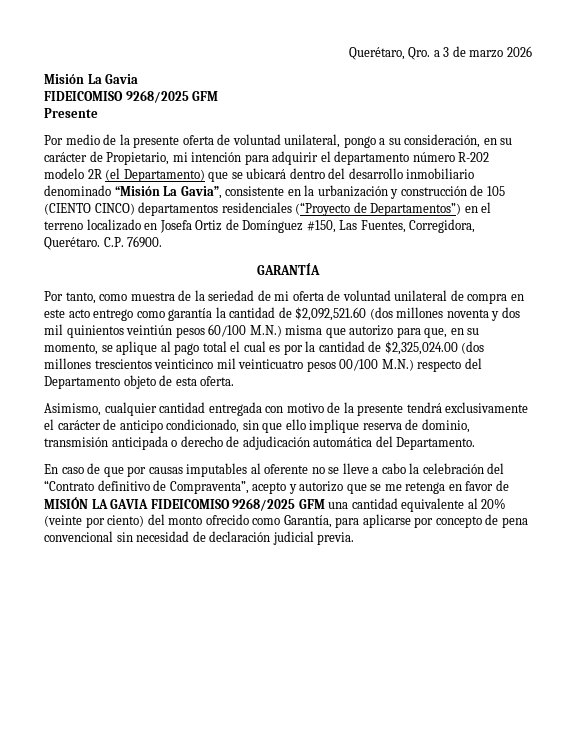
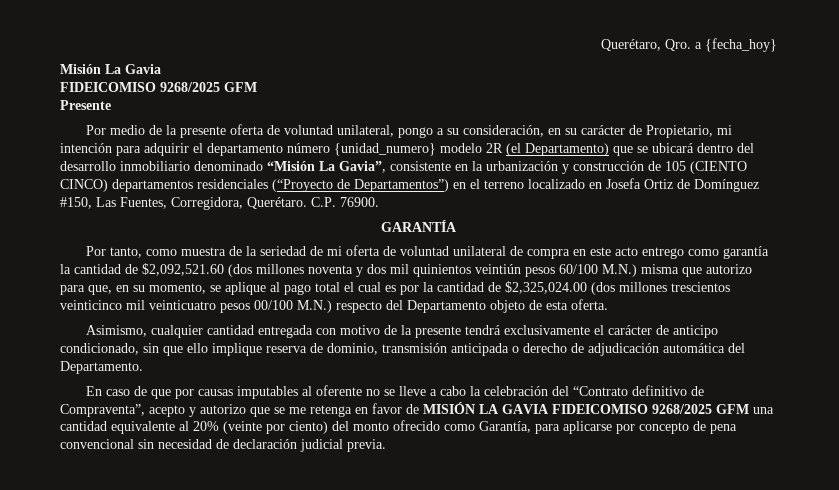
[443,46,532,58] 3 de marzo 2026 -> [705,38,777,52] {fecha_hoy}
[458,152,490,162] R-202 -> [334,143,436,156] {unidad_numero}

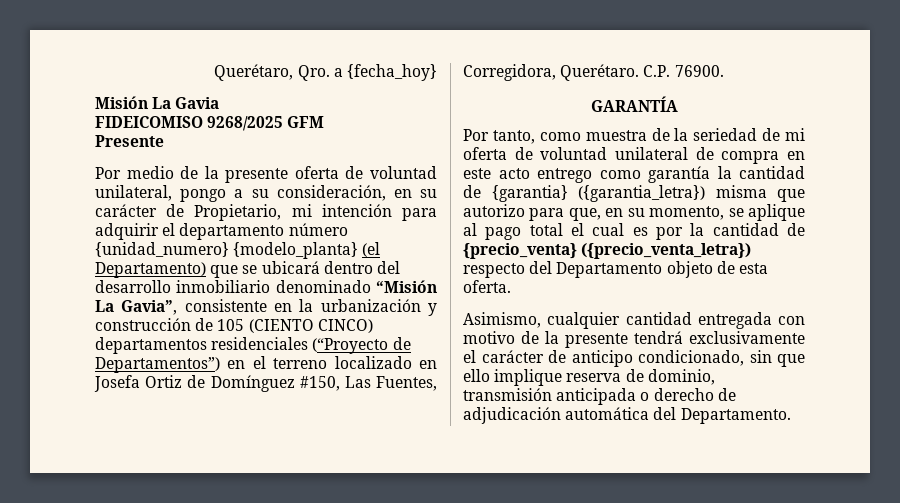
[440,143,503,153] modelo 2R -> [233,242,359,259] {modelo_planta}
[142,263,637,277] $2,092,521.60 (dos millones noventa y dos mil quinientos veintiún pesos 60/100 M.N.) -> [491,185,705,202] {garantia} ({garantia_letra})
[505,281,730,295] [60,300,332,313] $2,325,024.00 (dos millones trescientos veinticinco mil veinticuatro pesos 00/100 M.N.) -> [463,243,752,259] {precio_venta} ({precio_venta_letra})
[86,385,705,399] [60,402,774,417] [60,420,737,434] [60,439,386,452] // En caso de que por causas imputables al oferente no se lleve a cabo la celebración del “Contrato definitivo de Compraventa”, acepto y autorizo que se me retenga en favor de MISIÓN LA GAVIA FIDEICOMISO 9268/2025 GFM una cantidad equivalente al 20% (veinte por ciento) del monto ofrecido como Garantía, para aplicarse por concepto de pena convencional sin necesidad de declaración judicial previa. -> (791, 416) none

